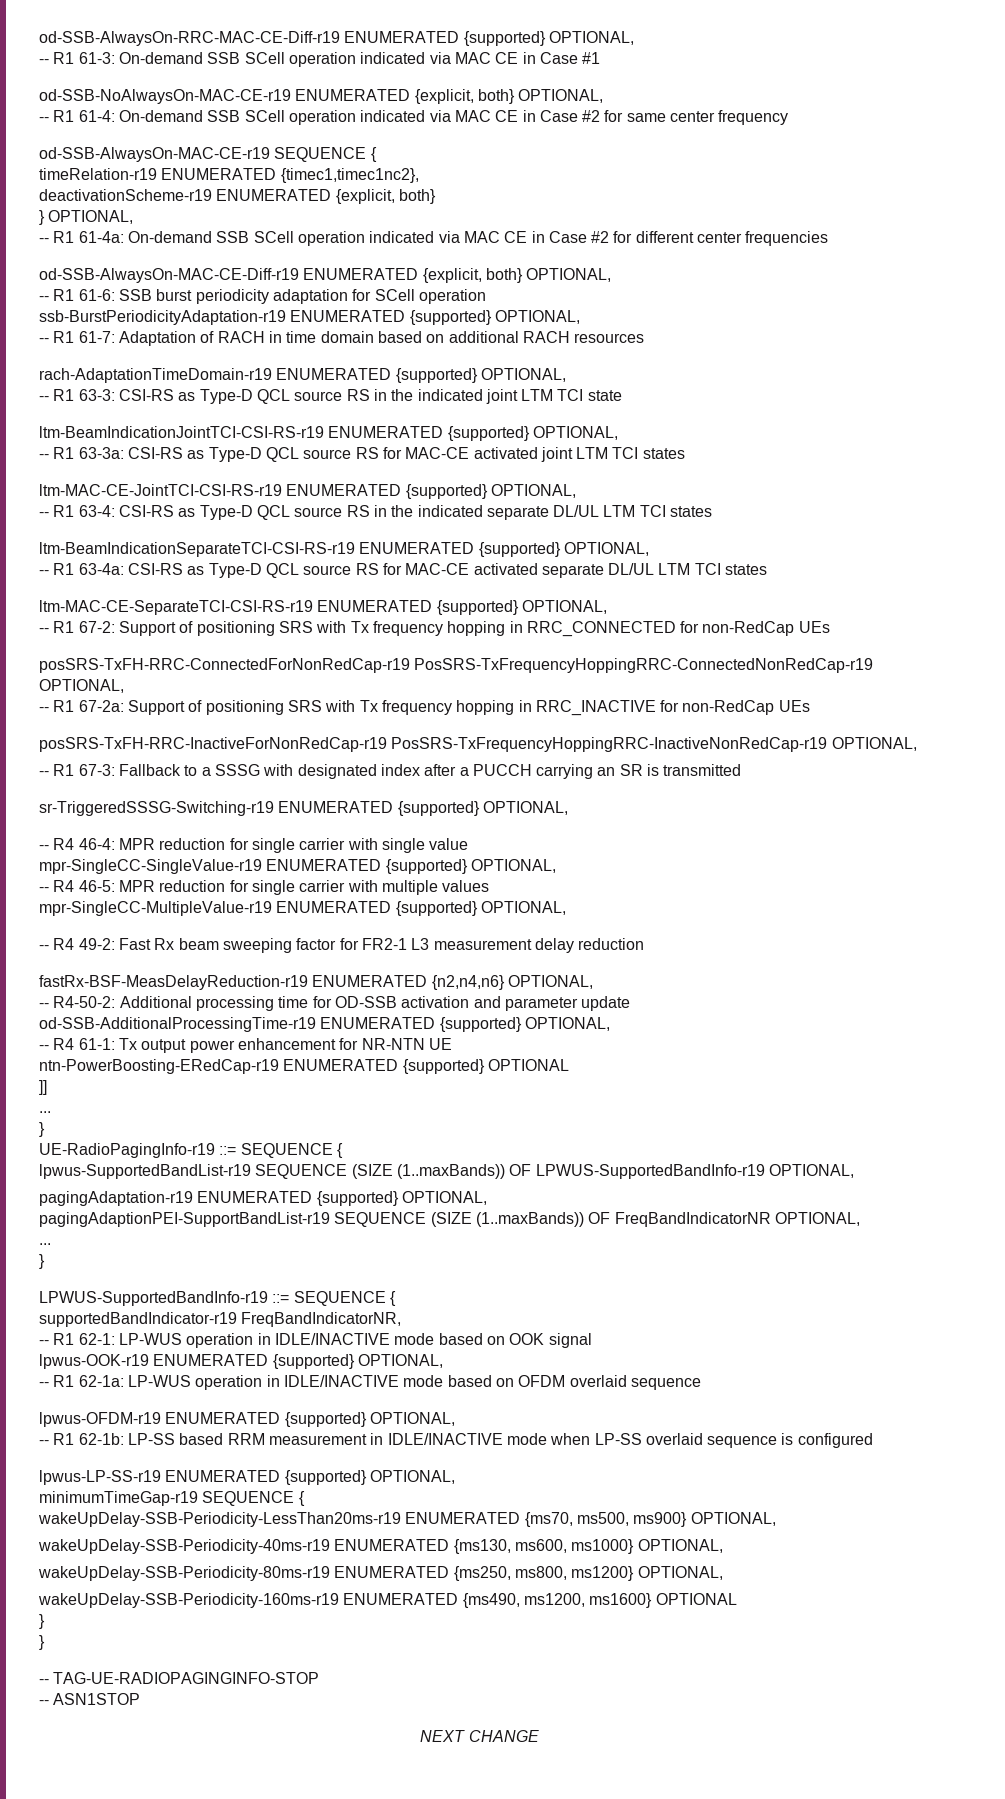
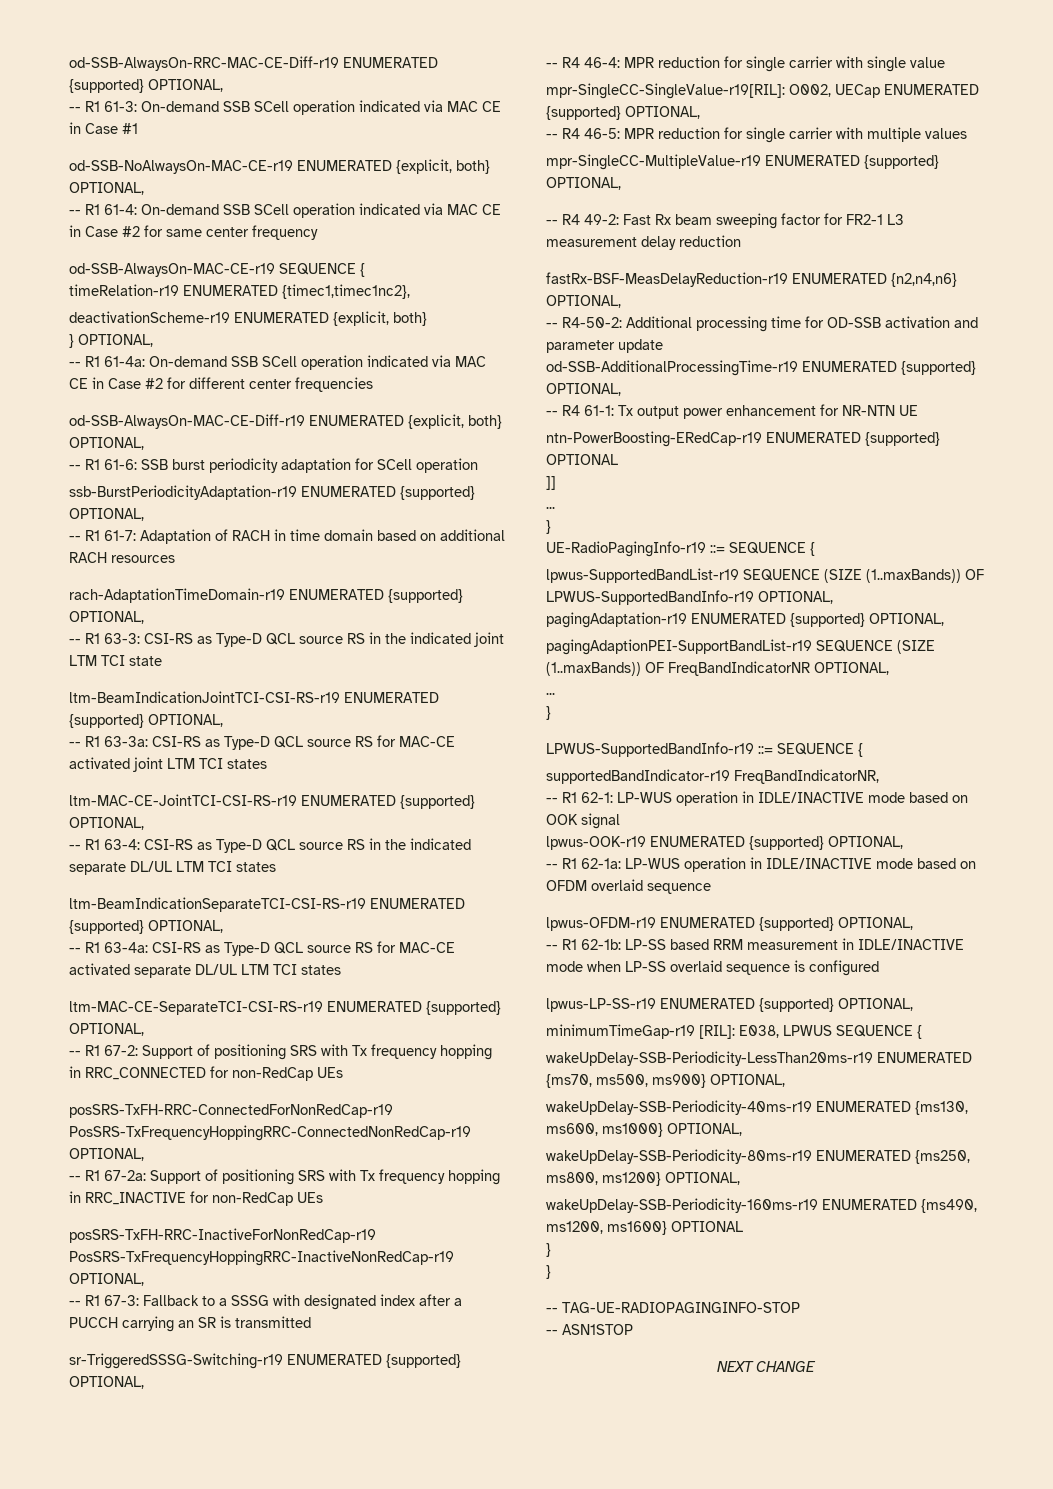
[39,859,262,874] mpr-SingleCC-SingleValue-r19 -> [546,83,880,99] mpr-SingleCC-SingleValue-r19[RIL]: O002, UECap
(198, 1498) none -> [699,1025,832,1039] [RIL]: E038, LPWUS

